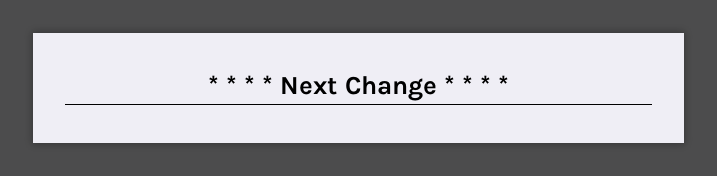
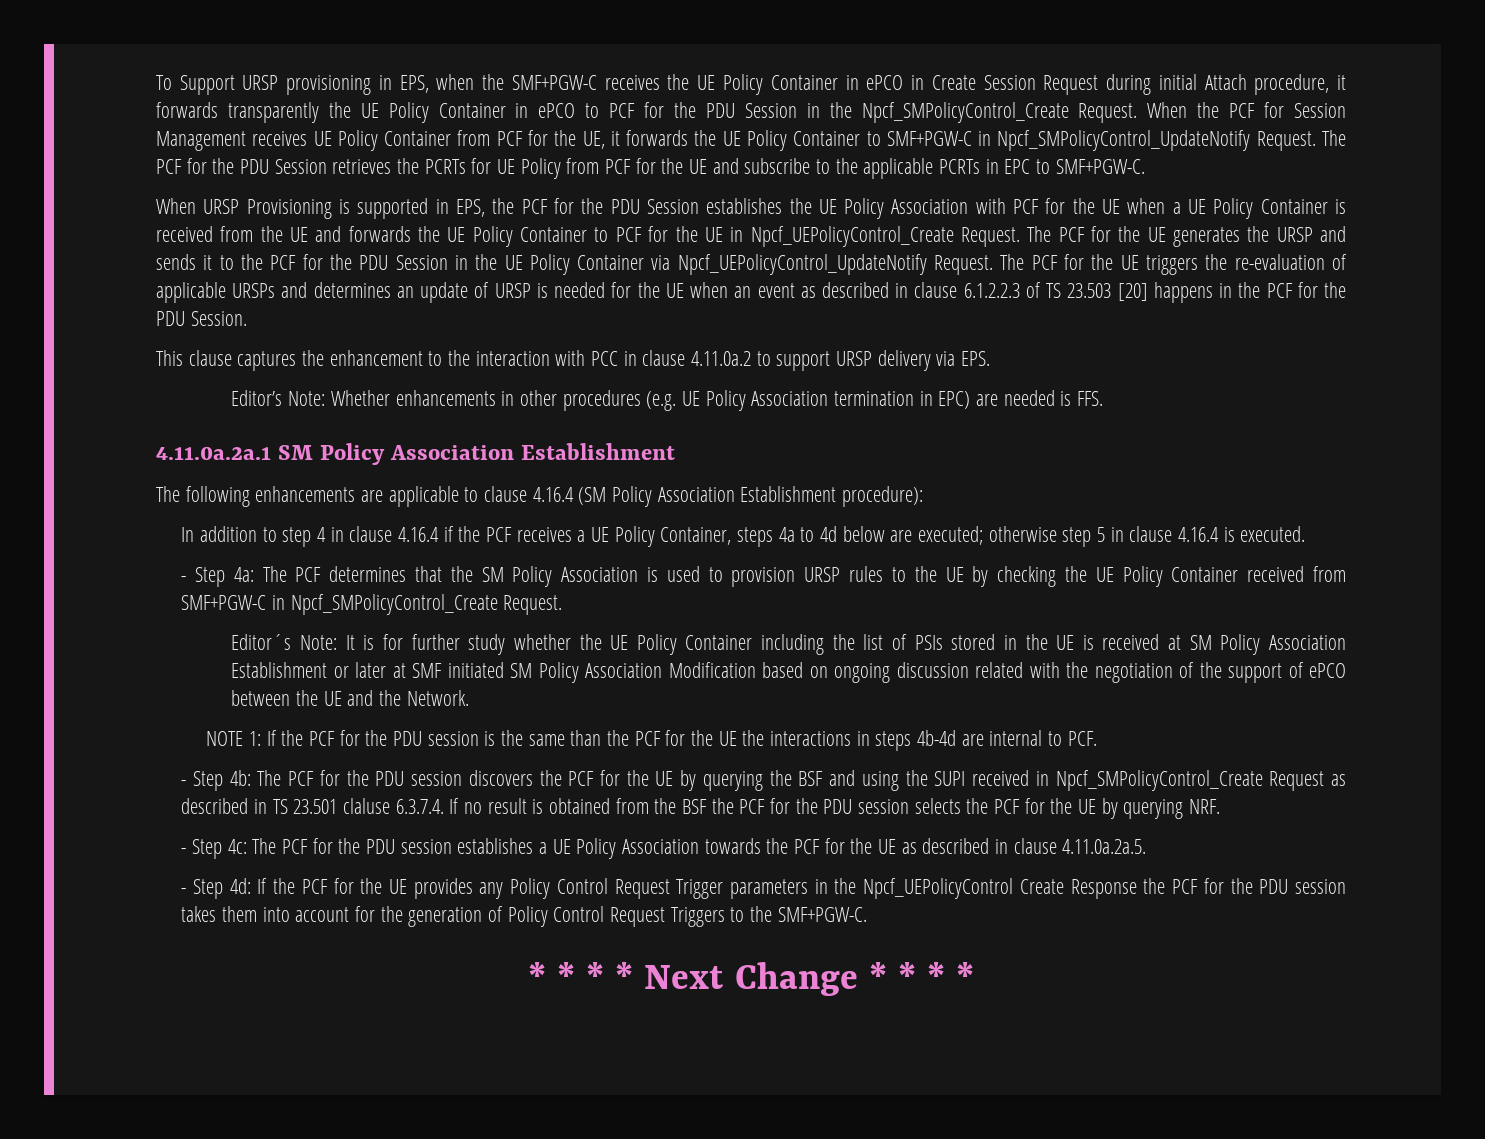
(208, 84) none -> [156,74,1346,95] [156,102,1347,123] [156,130,1347,151] [156,158,1145,179] [156,198,1346,219] [156,226,1346,247] [156,254,1348,275] [156,282,1347,303] [156,311,247,326] [156,350,991,371] [231,390,1103,411] [156,443,676,465] [156,486,924,507] [181,526,1306,547] [181,566,1346,587] [181,594,563,615] [231,634,1346,655] [231,662,1346,683] [231,690,469,706] [206,730,1097,751] [181,770,1346,791] [181,798,1220,819] [181,838,1147,859] [181,878,1347,899] [181,906,867,927] To Support URSP provisioning in EPS, when the SMF+PGW-C receives the UE Policy Container in ePCO in Create Session Request during initial Attach procedure, it forwards transparently the UE Policy Container in ePCO to PCF for the PDU Session in the Npcf_SMPolicyControl_Create Request. When the PCF for Session Management receives UE Policy Container from PCF for the UE, it forwards the UE Policy Container to SMF+PGW-C in Npcf_SMPolicyControl_UpdateNotify Request. The PCF for the PDU Session retrieves the PCRTs for UE Policy from PCF for the UE and subscribe to the applicable PCRTs in EPC to SMF+PGW-C. // When URSP Provisioning is supported in EPS, the PCF for the PDU Session establishes the UE Policy Association with PCF for the UE when a UE Policy Container is received from the UE and forwards the UE Policy Container to PCF for the UE in Npcf_UEPolicyControl_Create Request. The PCF for the UE generates the URSP and sends it to the PCF for the PDU Session in the UE Policy Container via Npcf_UEPolicyControl_UpdateNotify Request. The PCF for the UE triggers the re-evaluation of applicable URSPs and determines an update of URSP is needed for the UE when an event as described in clause 6.1.2.2.3 of TS 23.503 [20] happens in the PCF for the PDU Session. // This clause captures the enhancement to the interaction with PCC in clause 4.11.0a.2 to support URSP delivery via EPS. // Editor’s Note: Whether enhancements in other procedures (e.g. UE Policy Association termination in EPC) are needed is FFS. // 4.11.0a.2a.1 SM Policy Association Establishment // The following enhancements are applicable to clause 4.16.4 (SM Policy Association Establishment procedure): // In addition to step 4 in clause 4.16.4 if the PCF receives a UE Policy Container, steps 4a to 4d below are executed; otherwise step 5 in clause 4.16.4 is executed. // - Step 4a: The PCF determines that the SM Policy Association is used to provision URSP rules to the UE by checking the UE Policy Container received from SMF+PGW-C in Npcf_SMPolicyControl_Create Request. // Editor´s Note: It is for further study whether the UE Policy Container including the list of PSIs stored in the UE is received at SM Policy Association Establishment or later at SMF initiated SM Policy Association Modification based on ongoing discussion related with the negotiation of the support of ePCO between the UE and the Network. // NOTE 1: If the PCF for the PDU session is the same than the PCF for the UE the interactions in steps 4b-4d are internal to PCF. // - Step 4b: The PCF for the PDU session discovers the PCF for the UE by querying the BSF and using the SUPI received in Npcf_SMPolicyControl_Create Request as described in TS 23.501 claluse 6.3.7.4. If no result is obtained from the BSF the PCF for the PDU session selects the PCF for the UE by querying NRF. // - Step 4c: The PCF for the PDU session establishes a UE Policy Association towards the PCF for the UE as described in clause 4.11.0a.2a.5. // - Step 4d: If the PCF for the UE provides any Policy Control Request Trigger parameters in the Npcf_UEPolicyControl Create Response the PCF for the PDU session takes them into account for the generation of Policy Control Request Triggers to the SMF+PGW-C. //

